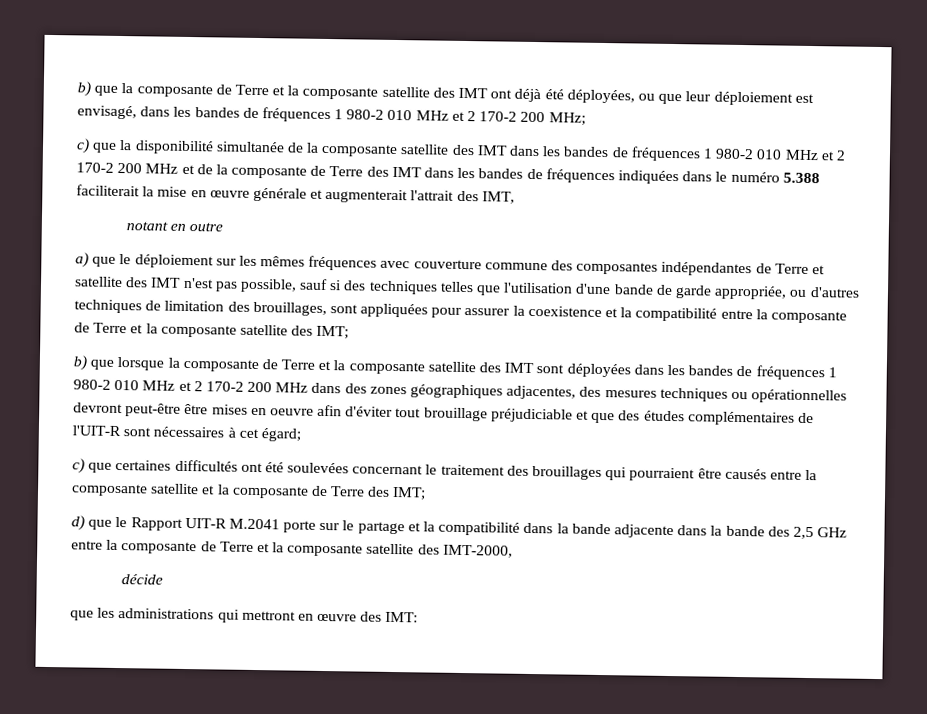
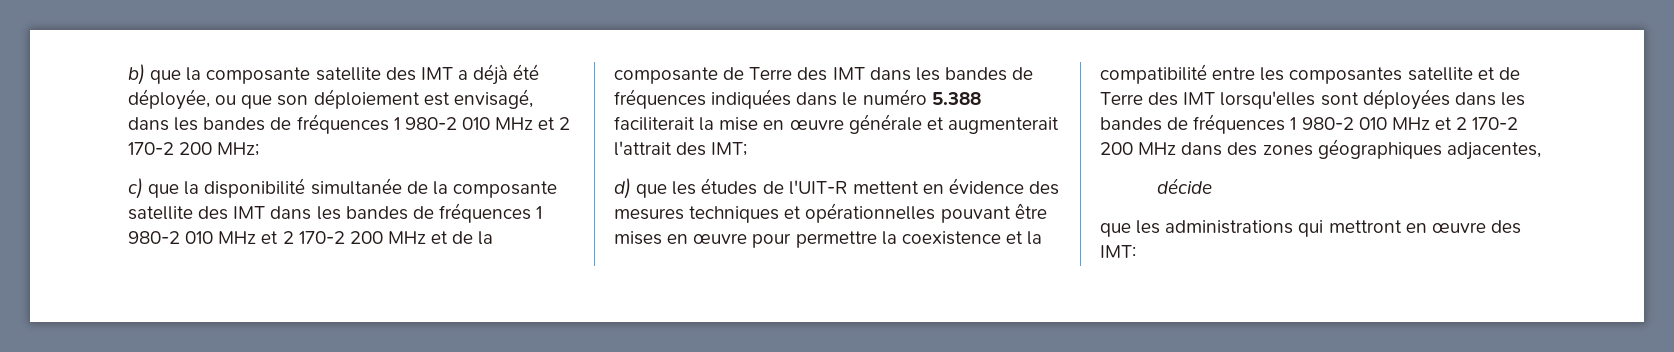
[215,84,513,100] de Terre et la composante satellite des IMT ont -> [315,67,468,81] satellite des IMT a
[566,89,635,104] déployées, -> [128,89,210,110] déployée,
[685,91,712,102] leur -> [277,95,309,106] son
[481,191,515,204] [125,221,223,232] [75,252,825,277] [74,276,860,300] [74,299,511,318] IMT, // notant en outre // a) que le déploiement sur les mêmes fréquences avec couverture commune des composantes indépendantes de Terre et satellite des IMT n'est pas possible, sauf si des techniques telles que l'utilisation d'une bande de garde appropriée, ou d'autres techniques de limitation des brouillages, sont appliquées pour assurer -> [711,142,748,156] [614,178,1060,199] [614,203,1047,223] [614,231,877,248] IMT; // d) que les études de l'UIT-R mettent en évidence des mesures techniques et opérationnelles pouvant être mises en œuvre pour permettre
[755,309,847,324] [74,322,350,340] [73,355,535,375] la composante de Terre et la composante satellite des IMT; // b) que lorsque la composante de Terre et la composante satellite des IMT -> [1260,67,1520,84] [1100,91,1316,109] les composantes satellite et de Terre des IMT lorsqu'elles
[579,386,848,404] [73,402,814,426] [72,425,301,442] [72,458,818,482] [71,483,427,501] [71,515,848,540] [71,539,513,558] des mesures techniques ou opérationnelles devront peut-être être mises en oeuvre afin d'éviter tout brouillage préjudiciable et que des études complémentaires de l'UIT-R sont nécessaires à cet égard; // c) que certaines difficultés ont été soulevées concernant le traitement des brouillages qui pourraient être causés entre la composante satellite et la composante de Terre des IMT; // d) que le Rapport UIT-R M.2041 porte sur le partage et la compatibilité dans la bande adjacente dans la bande des 2,5 GHz entre la composante de Terre et la composante satellite des IMT-2000, -> (1541, 151) none

